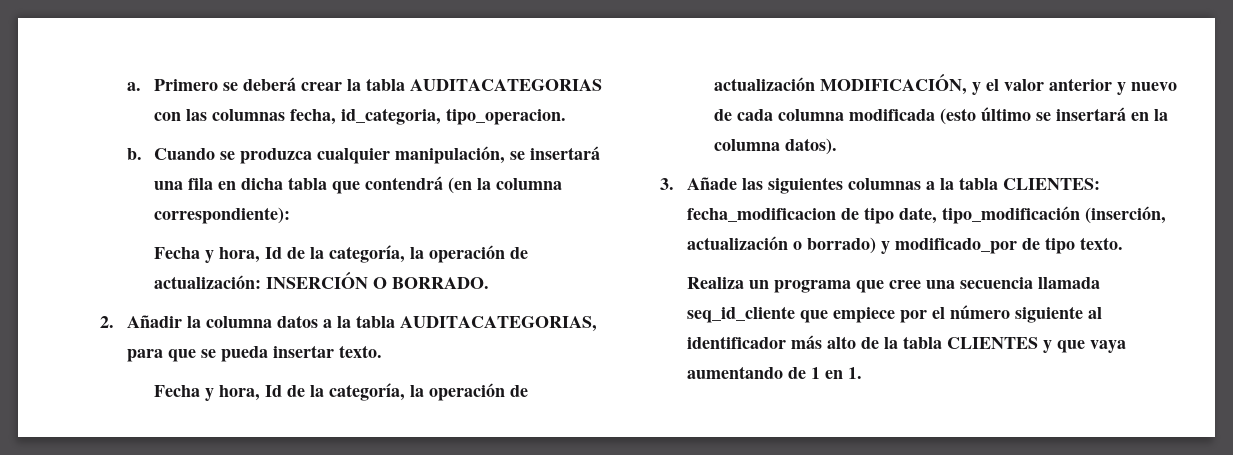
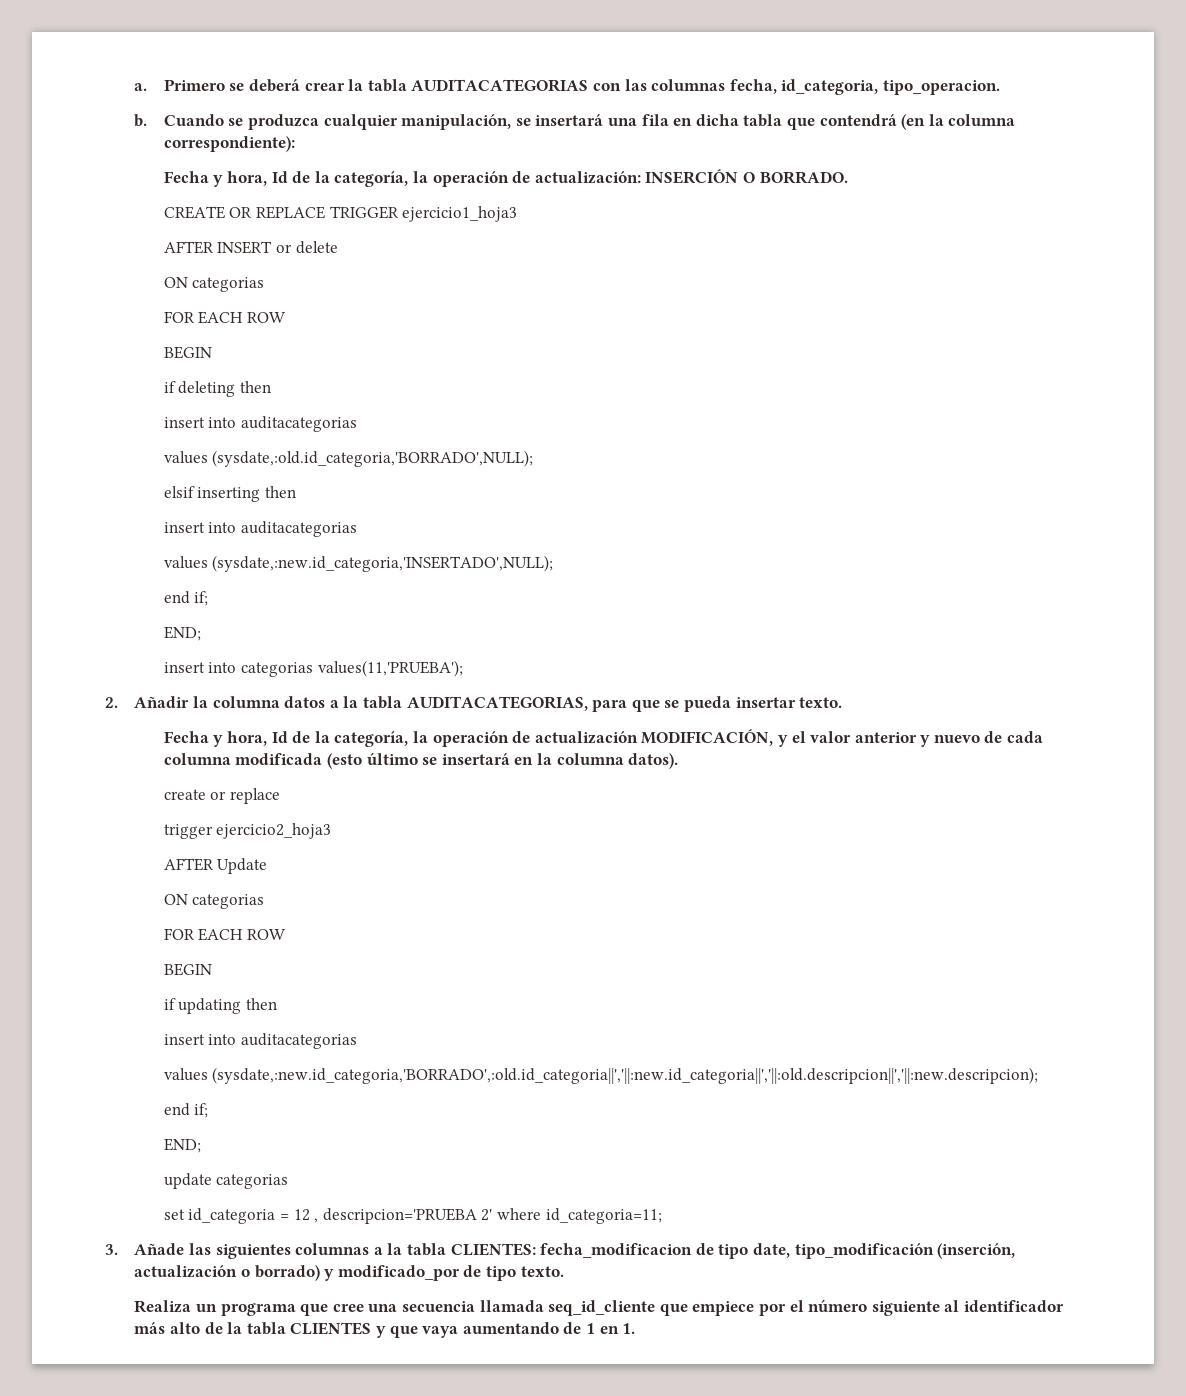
(489, 283) none -> [163,206,518,222] [163,241,338,254] [163,277,265,292] [163,311,287,324] [163,346,212,359] [163,381,272,397] [163,416,358,432] [163,450,534,467] [163,486,297,502] [163,521,358,537] [163,555,554,572] [163,591,209,606] [163,626,201,641] [163,660,463,677] // CREATE OR REPLACE TRIGGER ejercicio1_hoja3 // AFTER INSERT or delete // ON categorias // FOR EACH ROW // BEGIN // if deleting then // insert into auditacategorias // values (sysdate,:old.id_categoria,'BORRADO',NULL); // elsif inserting then // insert into auditacategorias // values (sysdate,:new.id_categoria,'INSERTADO',NULL); // end if; // END; // insert into categorias values(11,'PRUEBA');
(837, 146) none -> [163,788,281,804] [163,823,332,839] [163,858,268,874] [163,894,265,909] [163,928,287,941] [163,963,212,976] [163,998,278,1014] [163,1033,358,1049] [163,1067,1039,1084] [163,1103,209,1118] [163,1138,201,1153] [163,1173,289,1189] [163,1208,662,1224] // create or replace // trigger ejercicio2_hoja3 // AFTER Update // ON categorias // FOR EACH ROW // BEGIN // if updating then // insert into auditacategorias // values (sysdate,:new.id_categoria,'BORRADO',:old.id_categoria||','||:new.id_categoria||','||:old.descripcion||','||:new.descripcion); // end if; // END; // update categorias // set id_categoria = 12 , descripcion='PRUEBA 2' where id_categoria=11;

